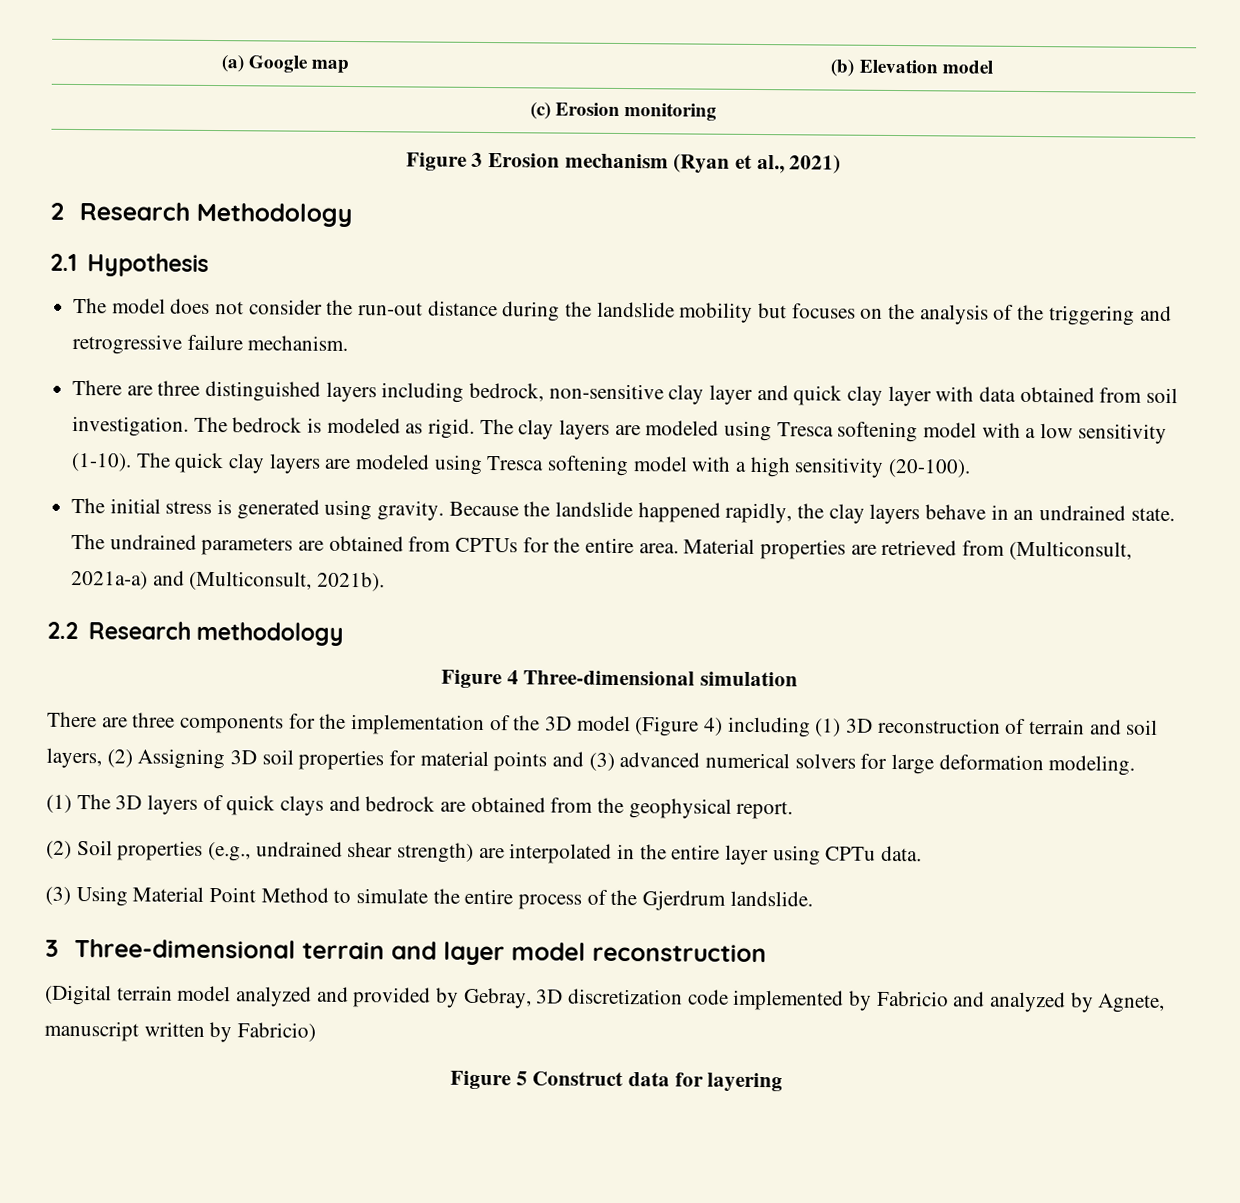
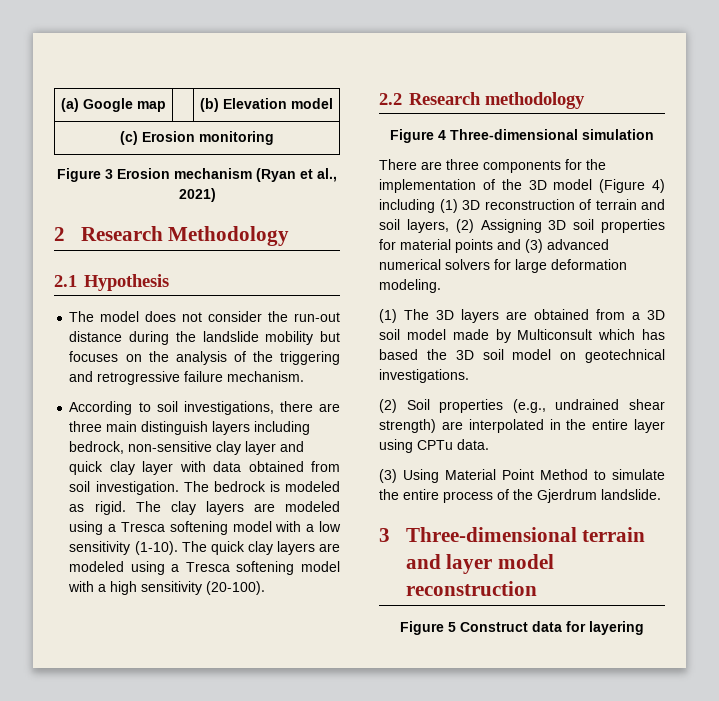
[72,379,322,402] There are three distinguished -> [69,401,340,415] [69,421,209,435] According to soil investigations, there are three main distinguish
(773, 431) none -> [108,524,117,532] a
(483, 464) none -> [171,564,180,572] a
[71,497,1175,525] [71,533,1132,561] [71,570,386,592] // The initial stress is generated using gravity. Because the landslide happened rapidly, the clay layers behave in an undrained state. The undrained parameters are obtained from CPTUs for the entire area. Material properties are retrieved from (Multiconsult, 2021a-a) and (Multiconsult, 2021b). -> (266, 588) none
[202,794,794,820] of quick clays and bedrock are obtained from the geophysical report. -> [506,309,665,320] [379,329,665,343] [379,349,665,363] [379,369,469,383] are obtained from a 3D soil model made by Multiconsult which has based the 3D soil model on geotechnical investigations.
[45,984,1166,1014] [44,1020,317,1043] // (Digital terrain model analyzed and provided by Gebray, 3D discretization code implemented by Fabricio and analyzed by Agnete, manuscript written by Fabricio) -> (537, 588) none

